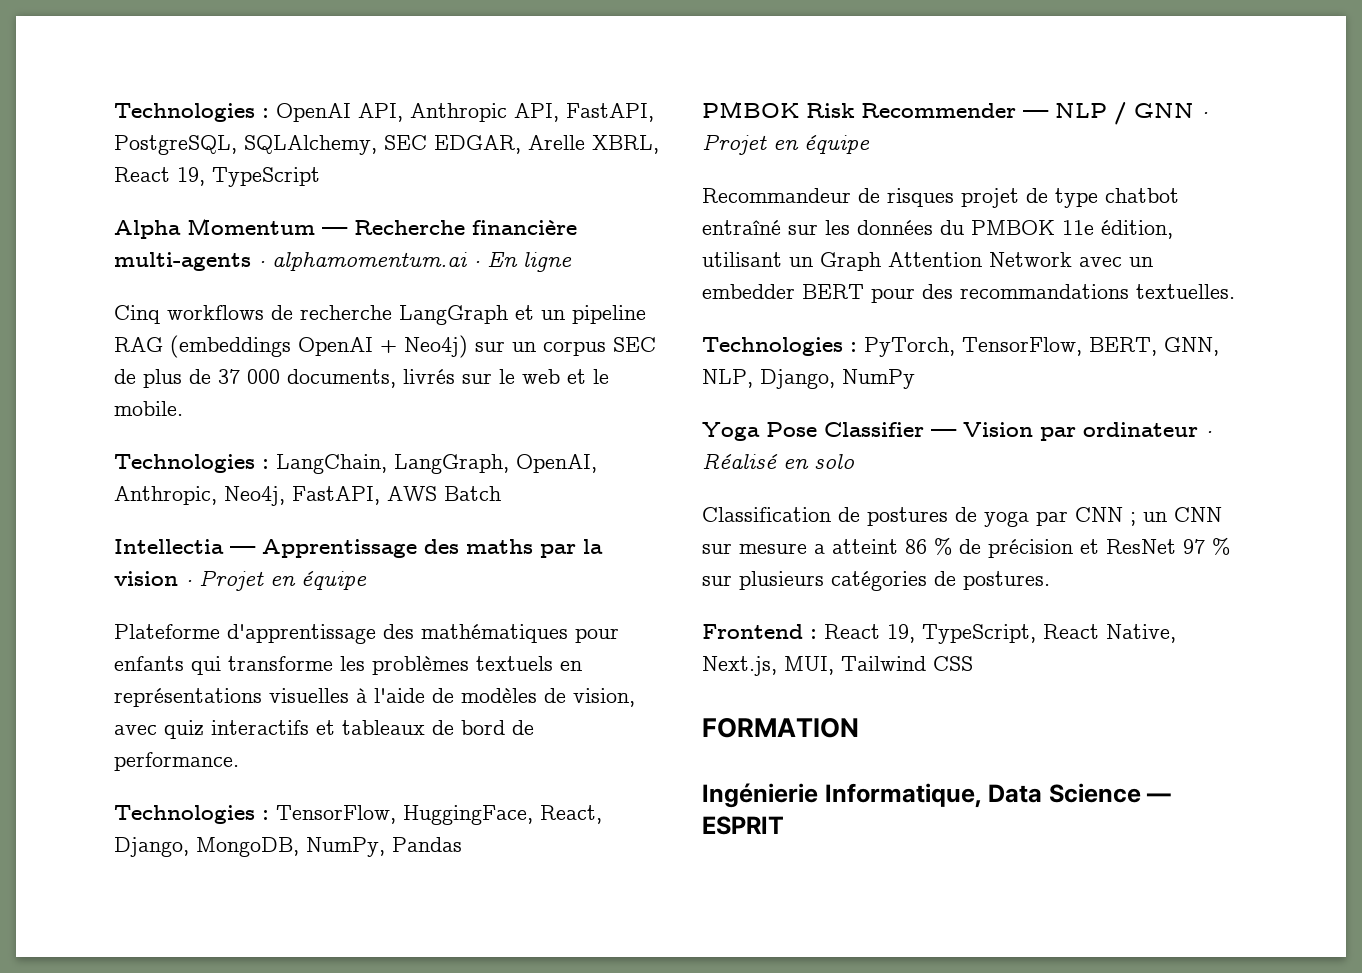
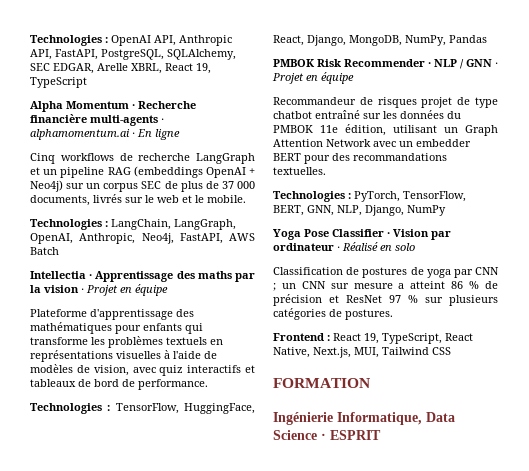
[322,227,348,235] — -> [132,104,135,109] ·
[230,546,256,554] — -> [89,274,93,279] ·
[1023,110,1049,118] — -> [428,62,431,67] ·
[931,429,957,437] — -> [387,232,390,237] ·
[1146,793,1172,802] — -> [321,433,326,440] ·

